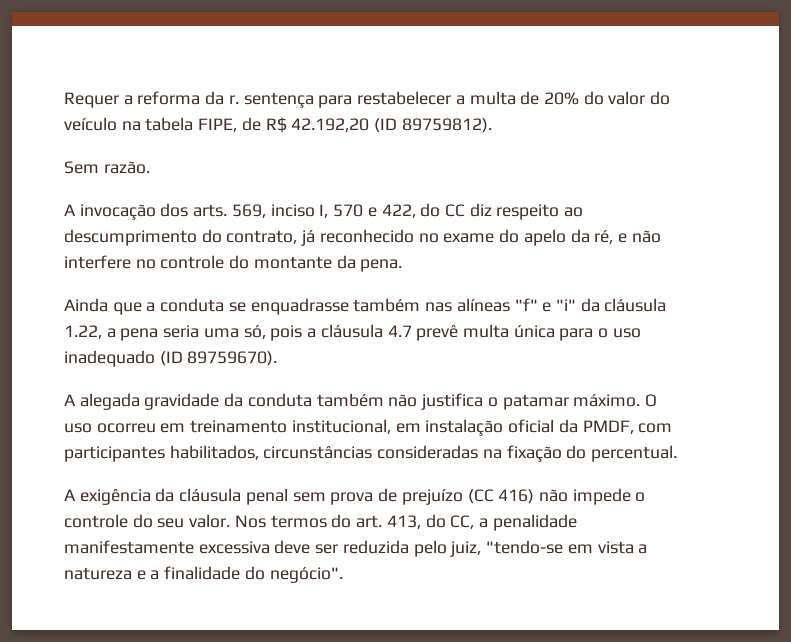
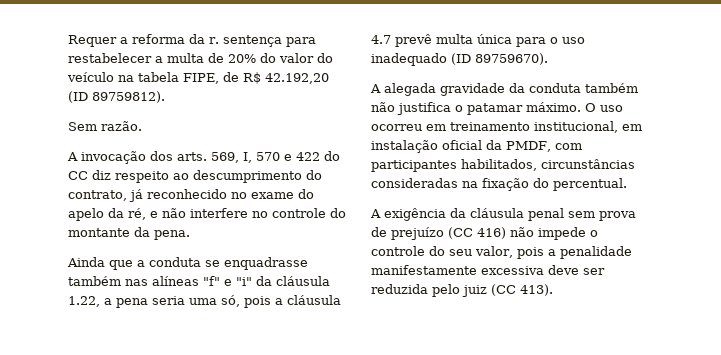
[270,204,315,217] inciso -> (239, 157) none
[381,204,416,218] 422, -> [296,152,320,161] 422
[189,514,475,529] valor. Nos termos do art. 413, do CC, -> [475,246,544,259] valor, pois
[450,540,648,557] [64,566,343,583] juiz, "tendo-se em vista a natureza e a finalidade do negócio". -> [462,284,553,297] juiz (CC 413).

